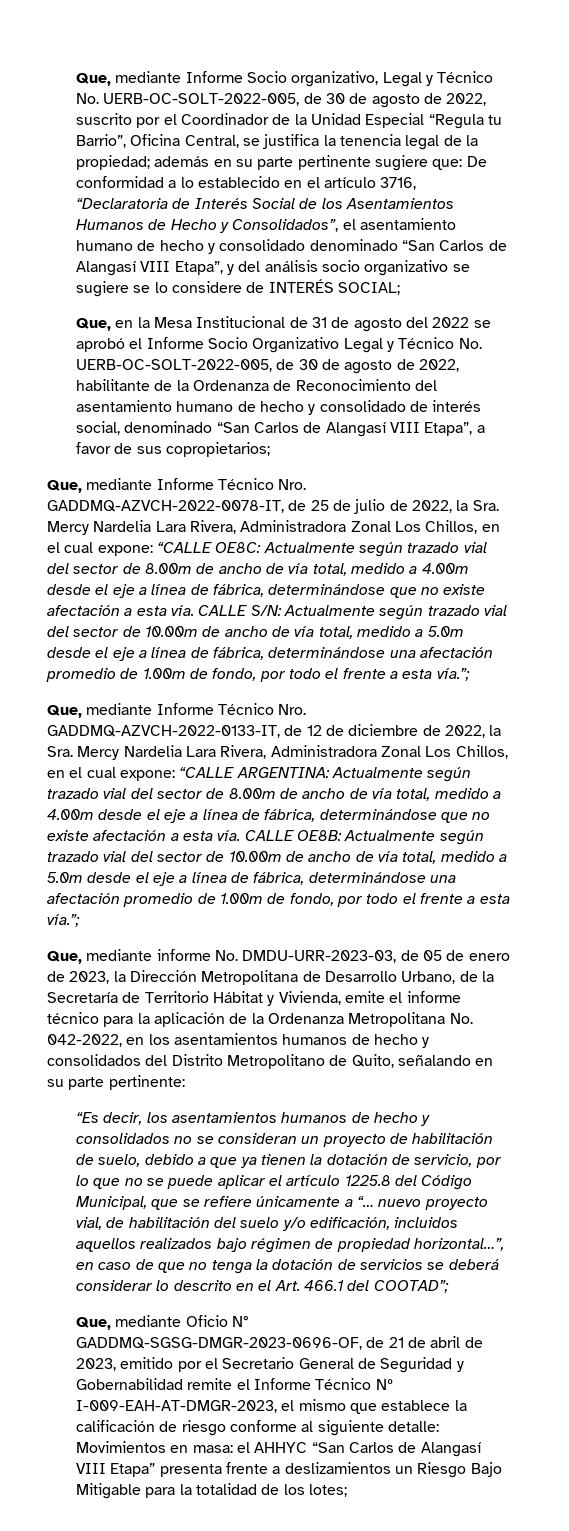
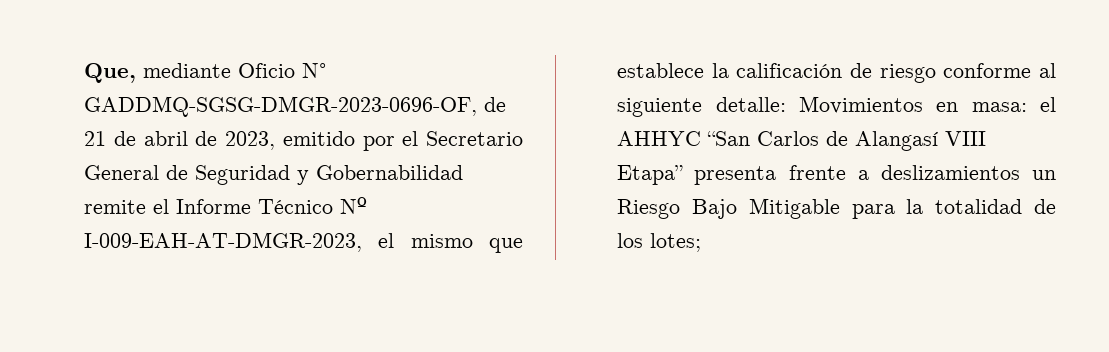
[76,71,494,87] [76,93,487,108] [76,113,503,129] [76,134,479,150] [76,155,487,171] [76,176,417,190] [76,198,455,209] [76,218,457,233] [76,239,507,254] [76,260,470,276] [76,279,401,297] [76,316,491,332] [76,337,482,353] [76,359,460,374] [76,379,438,391] [76,400,482,415] [76,421,485,437] [76,442,271,457] [47,478,307,493] [47,499,499,514] [47,520,500,535] [47,542,487,557] [47,563,469,576] [47,584,486,598] [47,605,507,620] [47,626,464,639] [47,647,493,661] [46,668,470,682] [47,703,307,718] [47,724,502,738] [47,745,508,760] [47,767,472,782] [47,788,501,801] [47,809,491,823] [47,830,484,845] [47,851,507,864] [47,872,456,886] [47,893,510,907] [47,914,80,927] [47,949,510,964] [47,970,494,985] [47,991,461,1006] [47,1012,473,1027] [47,1033,430,1048] [47,1054,494,1069] [47,1075,185,1090] [76,1112,431,1126] [76,1133,494,1147] [76,1154,502,1168] [76,1175,473,1190] [76,1196,488,1210] [76,1217,459,1231] [76,1238,505,1253] [76,1259,499,1274] [76,1280,449,1293] [76,1315,182,1330] Que, mediante Informe Socio organizativo, Legal y Técnico No. UERB-OC-SOLT-2022-005, de 30 de agosto de 2022, suscrito por el Coordinador de la Unidad Especial “Regula tu Barrio”, Oficina Central, se justifica la tenencia legal de la propiedad; además en su parte pertinente sugiere que: De conformidad a lo establecido en el artículo 3716, “Declaratoria de Interés Social de los Asentamientos Humanos de Hecho y Consolidados”, el asentamiento humano de hecho y consolidado denominado “San Carlos de Alangasí VIII Etapa”, y del análisis socio organizativo se sugiere se lo considere de INTERÉS SOCIAL; // Que, en la Mesa Institucional de 31 de agosto del 2022 se aprobó el Informe Socio Organizativo Legal y Técnico No. UERB-OC-SOLT-2022-005, de 30 de agosto de 2022, habilitante de la Ordenanza de Reconocimiento del asentamiento humano de hecho y consolidado de interés social, denominado “San Carlos de Alangasí VIII Etapa”, a favor de sus copropietarios; // Que, mediante Informe Técnico Nro. GADDMQ-AZVCH-2022-0078-IT, de 25 de julio de 2022, la Sra. Mercy Nardelia Lara Rivera, Administradora Zonal Los Chillos, en el cual expone: “CALLE OE8C: Actualmente según trazado vial del sector de 8.00m de ancho de vía total, medido a 4.00m desde el eje a línea de fábrica, determinándose que no existe afectación a esta vía. CALLE S/N: Actualmente según trazado vial del sector de 10.00m de ancho de vía total, medido a 5.0m desde el eje a línea de fábrica, determinándose una afectación promedio de 1.00m de fondo, por todo el frente a esta vía.”; // Que, mediante Informe Técnico Nro. GADDMQ-AZVCH-2022-0133-IT, de 12 de diciembre de 2022, la Sra. Mercy Nardelia Lara Rivera, Administradora Zonal Los Chillos, en el cual expone: “CALLE ARGENTINA: Actualmente según trazado vial del sector de 8.00m de ancho de vía total, medido a 4.00m desde el eje a línea de fábrica, determinándose que no existe afectación a esta vía. CALLE OE8B: Actualmente según trazado vial del sector de 10.00m de ancho de vía total, medido a 5.0m desde el eje a línea de fábrica, determinándose una afectación promedio de 1.00m de fondo, por todo el frente a esta vía.”; // Que, mediante informe No. DMDU-URR-2023-03, de 05 de enero de 2023, la Dirección Metropolitana de Desarrollo Urbano, de la Secretaría de Territorio Hábitat y Vivienda, emite el informe técnico para la aplicación de la Ordenanza Metropolitana No. 042-2022, en los asentamientos humanos de hecho y consolidados del Distrito Metropolitano de Quito, señalando en su parte pertinente: // “Es decir, los asentamientos humanos de hecho y consolidados no se consideran un proyecto de habilitación de suelo, debido a que ya tienen la dotación de servicio, por lo que no se puede aplicar el artículo 1225.8 del Código Municipal, que se refiere únicamente a “… nuevo proyecto vial, de habilitación del suelo y/o edificación, incluidos aquellos realizados bajo régimen de propiedad horizontal…”, en caso de que no tenga la dotación de servicios se deberá considerar lo descrito en el Art. 466.1 del COOTAD”; // Que, mediante -> [84,63,232,83] Que, mediante

